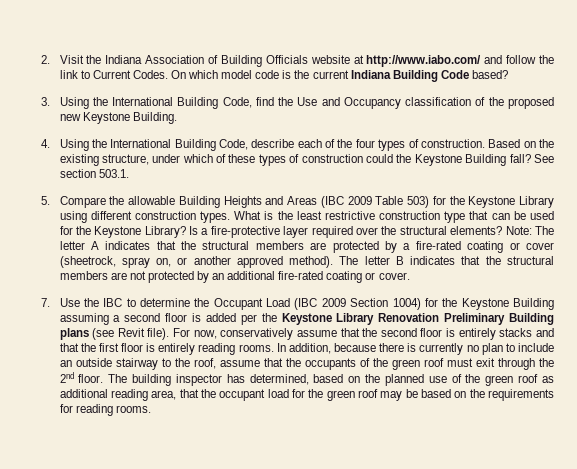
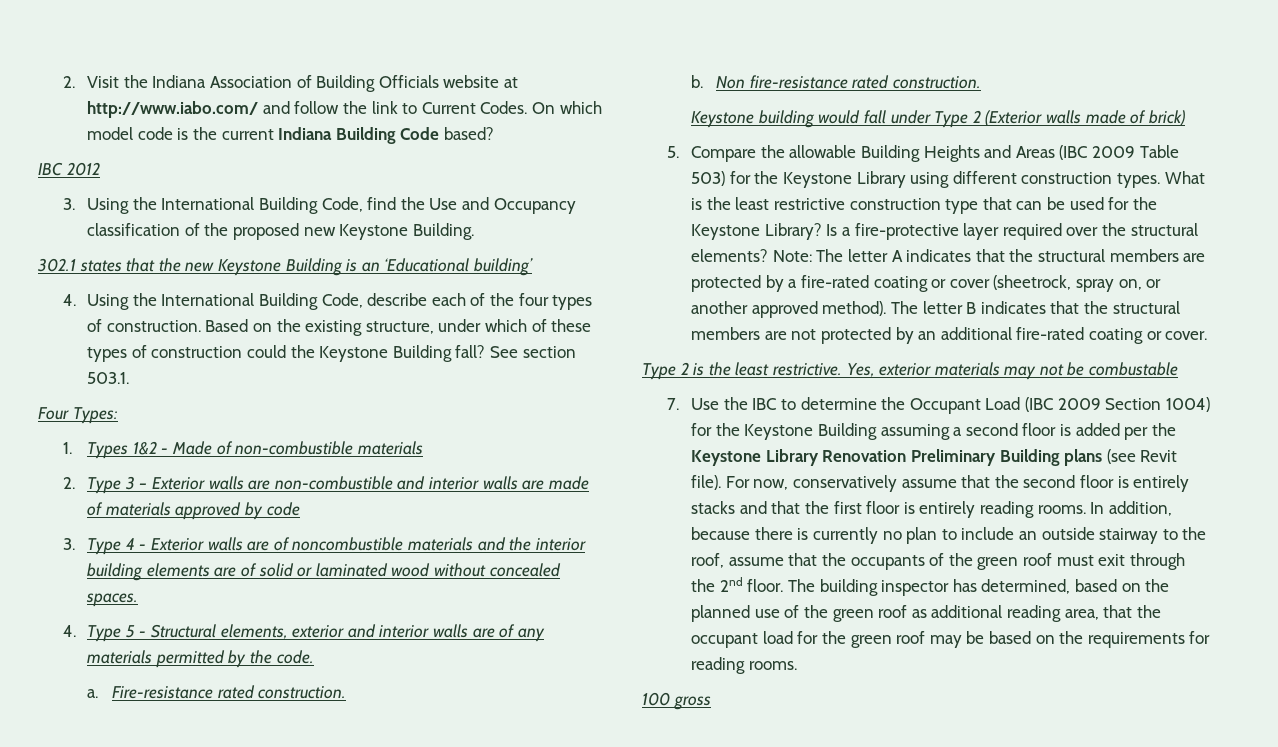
(509, 74) none -> [38,162,100,176] // IBC 2012
(177, 118) none -> [37,258,533,276] // 302.1 states that the new Keystone Building is an ‘Educational building’
(129, 173) none -> [38,407,118,424] [62,441,423,459] [62,476,589,494] [87,502,300,520] [62,537,586,555] [87,563,561,581] [86,593,139,607] [62,624,545,642] [87,650,314,668] [87,685,347,699] [691,75,981,89] [691,110,1185,128] // Four Types: // 1. Types 1&2 - Made of non-combustible materials // 2. Type 3 – Exterior walls are non-combustible and interior walls are made of materials approved by code // 3. Type 4 - Exterior walls are of noncombustible materials and the interior building elements are of solid or laminated wood without concealed spaces. // 4. Type 5 - Structural elements, exterior and interior walls are of any materials permitted by the code. // a. Fire-resistance rated construction. // b. Non fire-resistance rated construction. // Keystone building would fall under Type 2 (Exterior walls made of brick)
(410, 276) none -> [642,362,1179,380] // Type 2 is the least restrictive. Yes, exterior materials may not be combustable
(151, 409) none -> [642,692,711,710] // 100 gross

